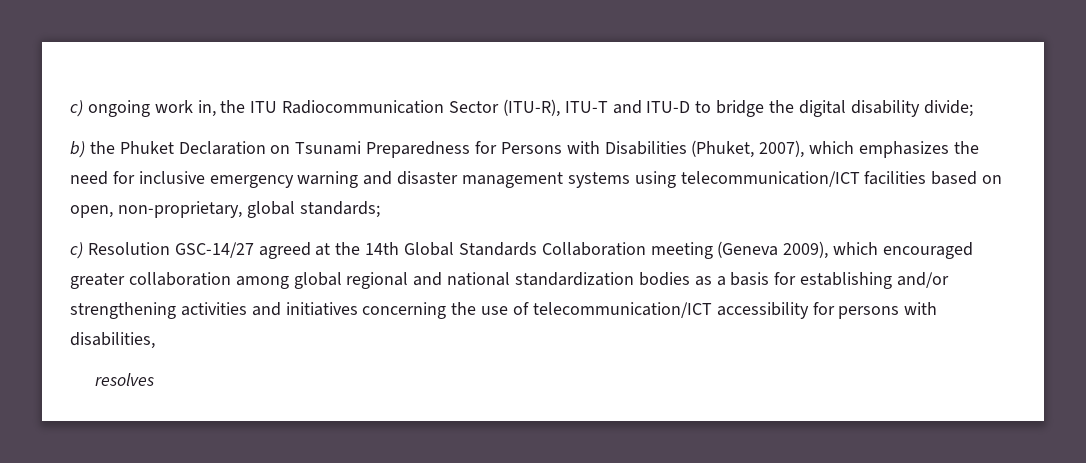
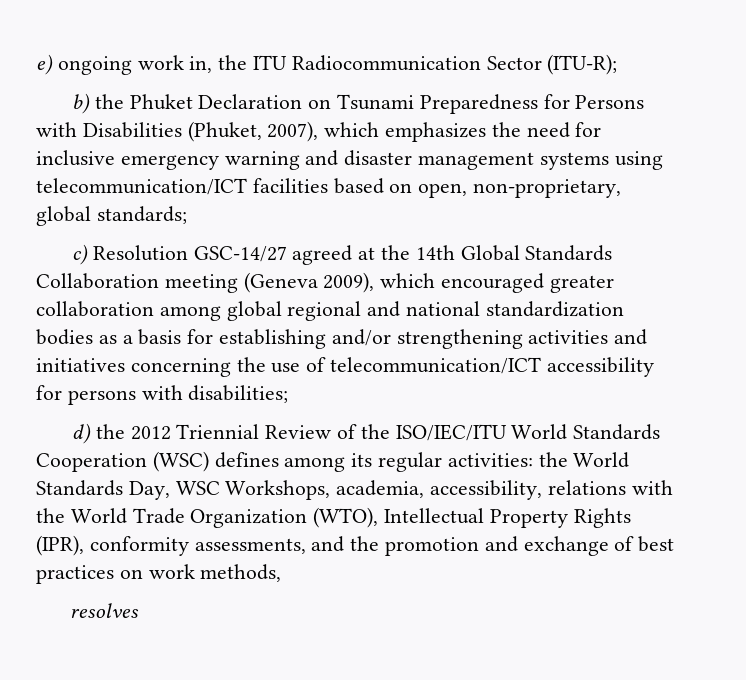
[70,100,83,117] c) -> [36,54,53,75] e)
[502,99,973,117] (ITU-R), ITU-T and ITU-D to bridge the digital disability divide; -> [547,54,618,75] (ITU-R);
[70,332,155,349] disabilities, -> [188,385,289,403] [71,423,661,444] [36,451,630,472] [36,480,673,500] [36,507,631,528] [36,535,675,556] [36,564,282,584] disabilities; // d) the 2012 Triennial Review of the ISO/IEC/ITU World Standards Cooperation (WSC) defines among its regular activities: the World Standards Day, WSC Workshops, academia, accessibility, relations with the World Trade Organization (WTO), Intellectual Property Rights (IPR), conformity assessments, and the promotion and exchange of best practices on work methods,

